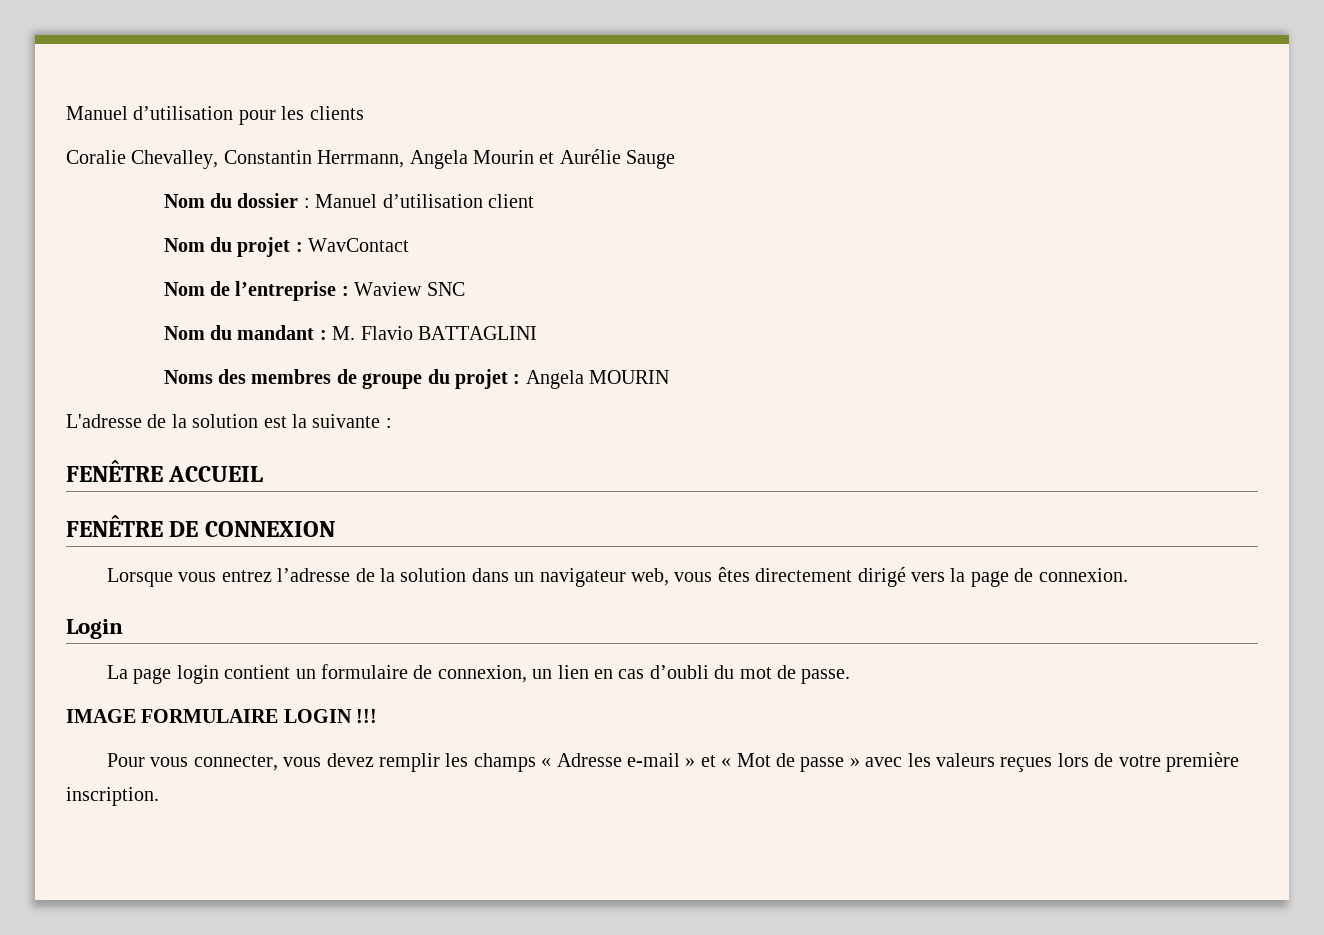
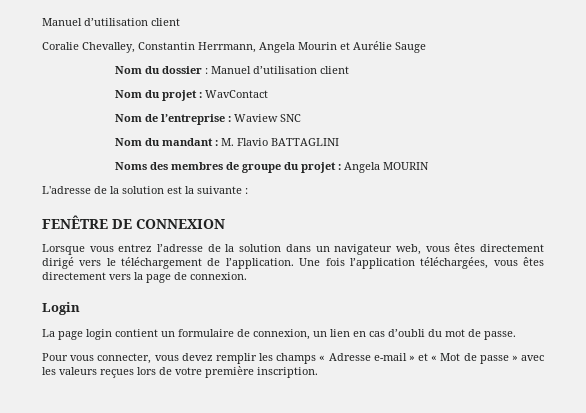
[66,106,364,125] Manuel d’utilisation pour les clients -> [42,18,180,26] Manuel d’utilisation client
[66,460,264,482] // FENÊTRE ACCUEIL -> (248, 191) none
(946, 577) none -> [106,257,544,269] [42,272,131,280] le téléchargement de l’application. Une fois l’application téléchargées, vous êtes directement vers
[66,709,378,723] // IMAGE FORMULAIRE LOGIN !!! -> (516, 335) none

